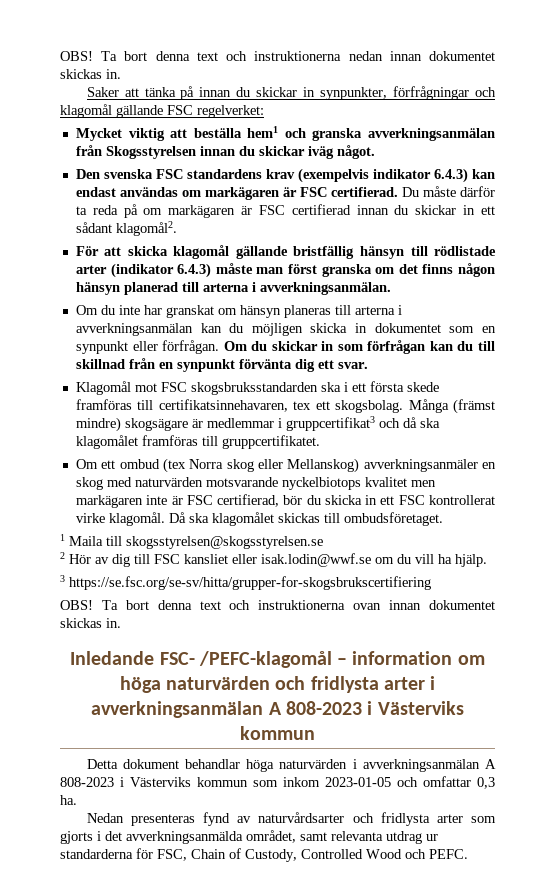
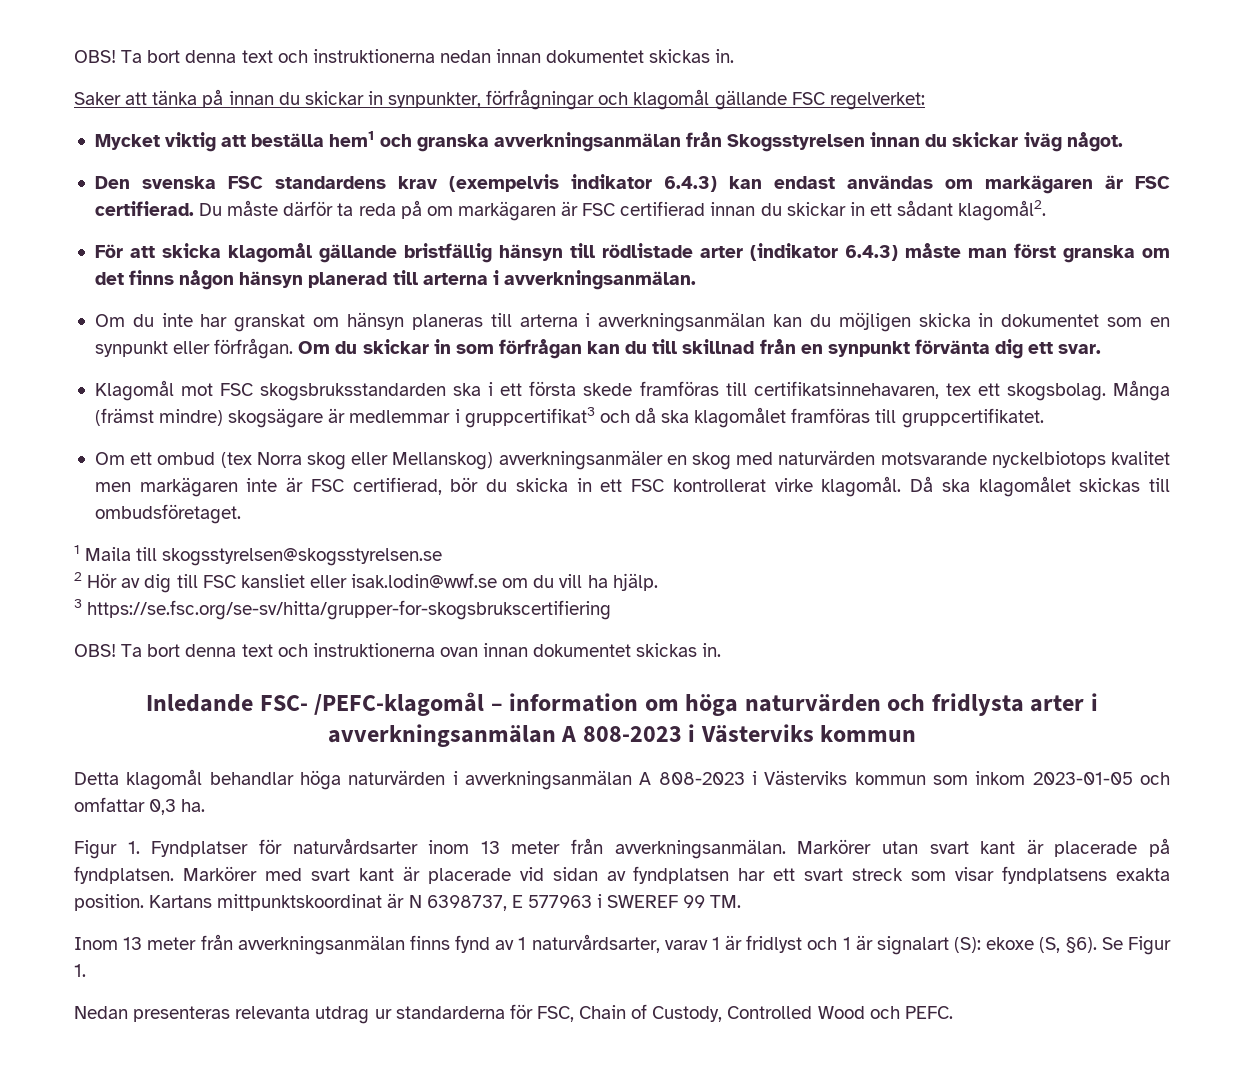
[122,759,179,769] dokument -> [126,769,203,790] klagomål
[86,812,497,826] [60,830,327,844] Nedan presenteras fynd av naturvårdsarter och fridlysta arter som gjorts i det avverkningsanmälda området, samt -> [74,838,1170,859] [74,866,1170,884] [74,893,742,911] [74,934,1171,955] [74,964,86,977] [74,1006,231,1022] Figur 1. Fyndplatser för naturvårdsarter inom 13 meter från avverkningsanmälan. Markörer utan svart kant är placerade på fyndplatsen. Markörer med svart kant är placerade vid sidan av fyndplatsen har ett svart streck som visar fyndplatsens exakta position. Kartans mittpunktskoordinat är N 6398737, E 577963 i SWEREF 99 TM. // Inom 13 meter från avverkningsanmälan finns fynd av 1 naturvårdsarter, varav 1 är fridlyst och 1 är signalart (S): ekoxe (S, §6). Se Figur 1. // Nedan presenteras

